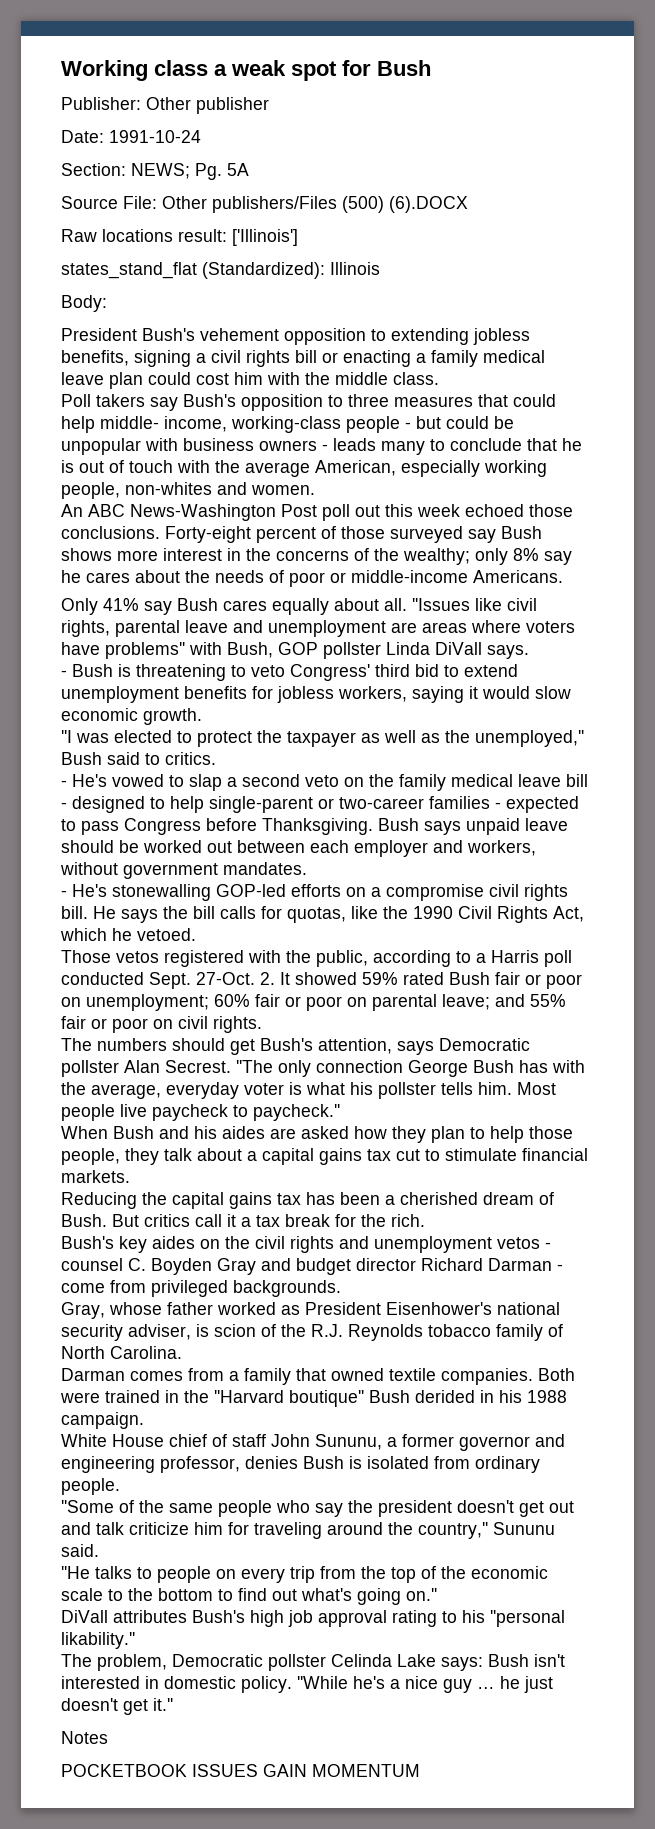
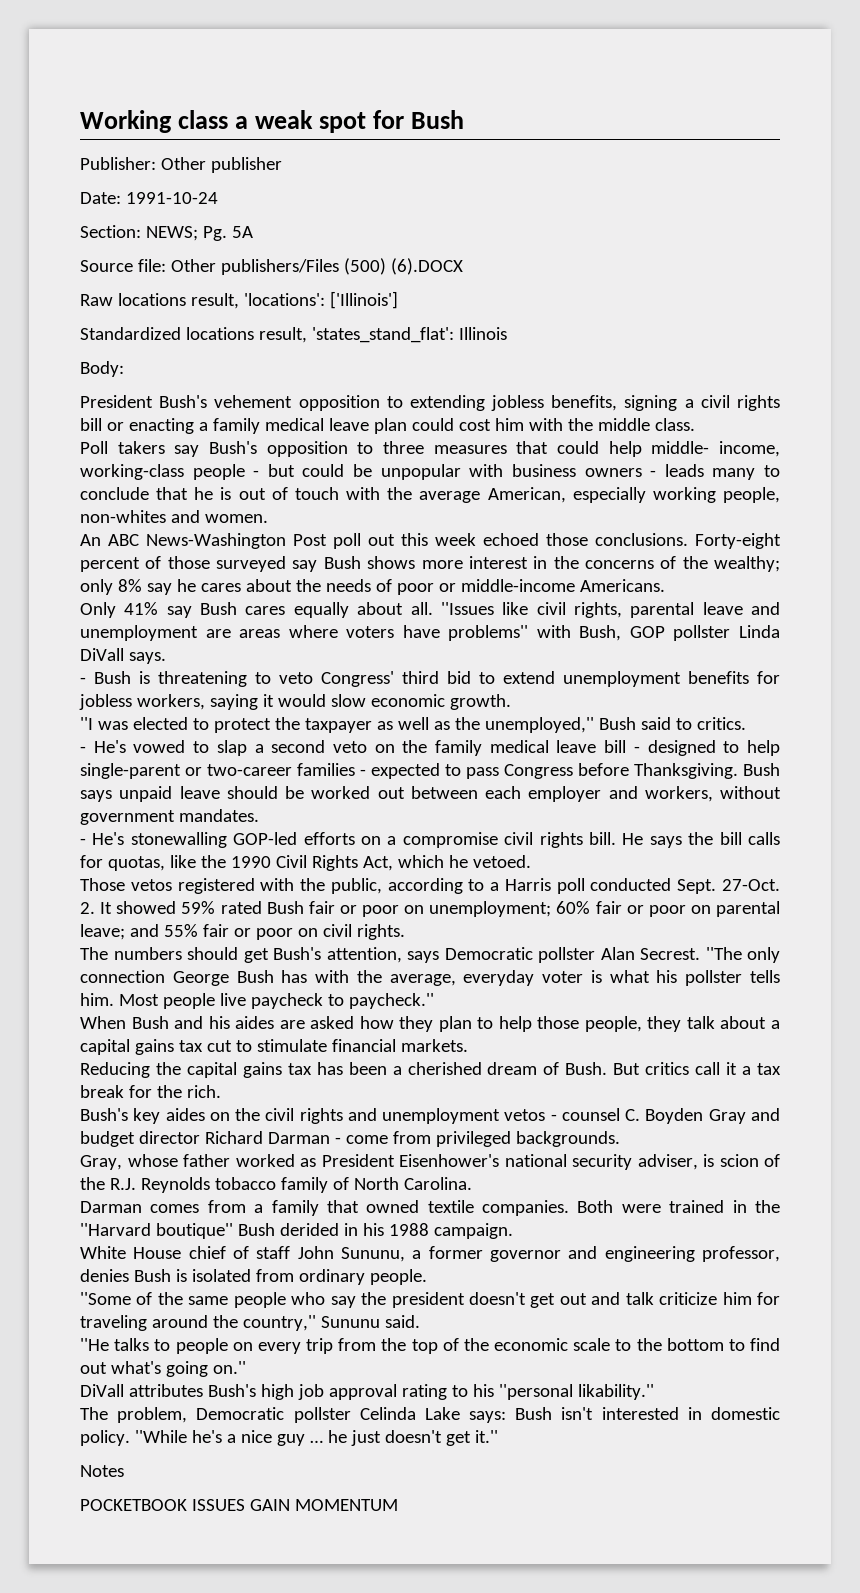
[123,196,157,209] File: -> [137,259,166,272] file:
[178,229,227,242] result: -> [190,293,325,309] result, 'locations':
[61,262,325,279] states_stand_flat (Standardized): -> [80,327,454,343] Standardized locations result, 'states_stand_flat':

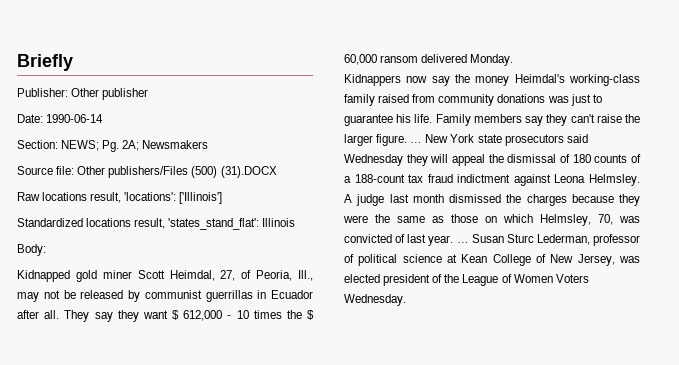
[80,110,465,133] Working class a weak spot for Bush -> [17,54,73,71] Briefly
[125,192,218,204] 1991-10-24 -> [46,114,104,123] 1990-06-14
[231,226,253,238] 5A -> [122,140,209,151] 2A; Newsmakers
[390,258,463,275] (6).DOCX -> [220,166,277,178] (31).DOCX
[80,395,780,411] [80,418,695,434] [80,441,780,457] [80,464,781,480] [80,487,780,503] [80,510,268,523] [80,533,781,549] [80,556,780,572] [80,579,665,595] [80,602,781,618] [80,625,780,641] [80,648,166,664] [80,671,780,687] [79,694,511,710] [80,717,746,733] [80,740,781,756] [80,763,780,779] [80,786,781,802] [80,809,259,825] [80,832,780,848] [80,855,531,871] [80,878,780,894] [80,901,780,917] [80,924,405,940] [80,947,780,963] [80,970,780,986] [80,993,434,1009] [80,1016,781,1032] [80,1039,468,1055] [80,1062,782,1078] [80,1085,221,1098] [80,1108,780,1124] [80,1131,620,1147] [80,1154,780,1170] [80,1177,472,1193] [80,1200,780,1216] [80,1223,513,1239] [80,1246,780,1262] [80,1269,427,1285] [80,1292,780,1308] [80,1315,420,1331] [80,1338,780,1354] [80,1361,246,1377] [80,1384,654,1400] [80,1407,780,1423] [80,1430,498,1446] [80,1465,124,1477] [80,1499,398,1511] President Bush's vehement opposition to extending jobless benefits, signing a civil rights bill or enacting a family medical leave plan could cost him with the middle class. // Poll takers say Bush's opposition to three measures that could help middle- income, working-class people - but could be unpopular with business owners - leads many to conclude that he is out of touch with the average American, especially working people, non-whites and women. // An ABC News-Washington Post poll out this week echoed those conclusions. Forty-eight percent of those surveyed say Bush shows more interest in the concerns of the wealthy; only 8% say he cares about the needs of poor or middle-income Americans. // Only 41% say Bush cares equally about all. ''Issues like civil rights, parental leave and unemployment are areas where voters have problems'' with Bush, GOP pollster Linda DiVall says. // - Bush is threatening to veto Congress' third bid to extend unemployment benefits for jobless workers, saying it would slow economic growth. // ''I was elected to protect the taxpayer as well as the unemployed,'' Bush said to critics. // - He's vowed to slap a second veto on the family medical leave bill - designed to help single-parent or two-career families - expected to pass Congress before Thanksgiving. Bush says unpaid leave should be worked out between each employer and workers, without government mandates. // - He's stonewalling GOP-led efforts on a compromise civil rights bill. He says the bill calls for quotas, like the 1990 Civil Rights Act, which he vetoed. // Those vetos registered with the public, according to a Harris poll conducted Sept. 27-Oct. 2. It showed 59% rated Bush fair or poor on unemployment; 60% fair or poor on parental leave; and 55% fair or poor on civil rights. // The numbers should get Bush's attention, says Democratic pollster Alan Secrest. ''The only connection George Bush has with the average, everyday voter is what his pollster tells him. Most people live paycheck to paycheck.'' // When Bush and his aides are asked how they plan to help those people, they talk about a capital gains tax cut to stimulate financial markets. // Reducing the capital gains tax has been a cherished dream of Bush. But critics call it a tax break for the rich. // Bush's key aides on the civil rights and unemployment vetos - counsel C. Boyden Gray and budget director Richard Darman - come from privileged backgrounds. // Gray, whose father worked as President Eisenhower's national security adviser, is scion of the R.J. Reynolds tobacco family of North Carolina. // Darman comes from a family that owned textile companies. Both were trained in the ''Harvard boutique'' Bush derided in his 1988 campaign. // White House chief of staff John Sununu, a former governor and engineering professor, denies Bush is isolated from ordinary people. // ''Some of the same people who say the president doesn't get out and talk criticize him for traveling around the country,'' Sununu said. // ''He talks to people on every trip from the top of the economic scale to the bottom to find out what's going on.'' // DiVall attributes Bush's high job approval rating to his ''personal likability.'' // The problem, Democratic pollster Celinda Lake says: Bush isn't interested in domestic policy. ''While he's a nice guy … he just doesn't get it.'' // Notes // POCKETBOOK ISSUES GAIN MOMENTUM -> [17,270,313,282] [17,290,313,302] [17,310,314,322] [344,54,514,66] [344,74,640,86] [344,94,602,106] [344,114,640,126] [344,134,588,146] [344,154,641,166] [344,174,640,186] [344,194,640,206] [343,214,640,226] [344,234,640,246] [344,254,640,266] [344,274,589,286] [344,294,406,306] Kidnapped gold miner Scott Heimdal, 27, of Peoria, Ill., may not be released by communist guerrillas in Ecuador after all. They say they want $ 612,000 - 10 times the $ 60,000 ransom delivered Monday. // Kidnappers now say the money Heimdal's working-class family raised from community donations was just to guarantee his life. Family members say they can't raise the larger figure. … New York state prosecutors said Wednesday they will appeal the dismissal of 180 counts of a 188-count tax fraud indictment against Leona Helmsley. A judge last month dismissed the charges because they were the same as those on which Helmsley, 70, was convicted of last year. … Susan Sturc Lederman, professor of political science at Kean College of New Jersey, was elected president of the League of Women Voters Wednesday.

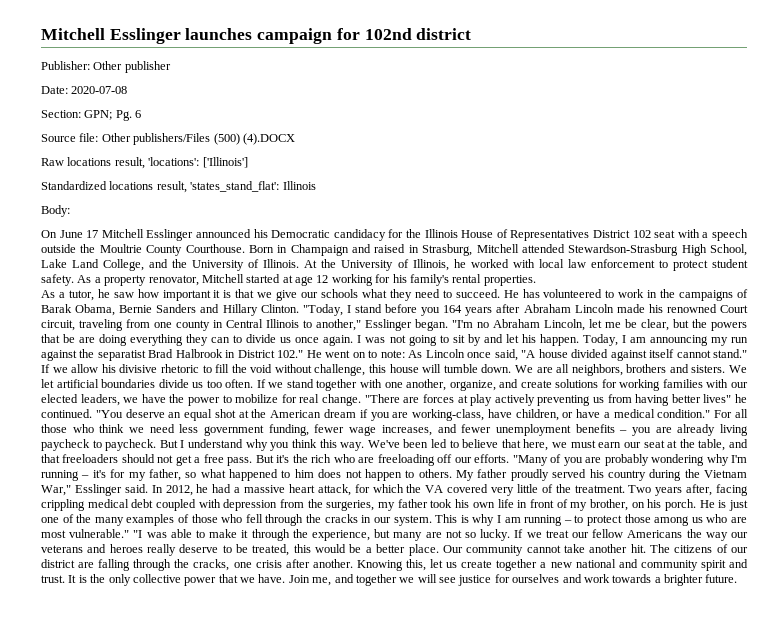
[17,54,73,71] Briefly -> [41,28,472,44] Mitchell Esslinger launches campaign for 102nd district
[46,114,104,123] 1990-06-14 -> [71,86,128,94] 2020-07-08
[61,140,209,152] NEWS; Pg. 2A; Newsmakers -> [84,110,142,121] GPN; Pg. 6
[220,166,277,178] (31).DOCX -> [242,133,295,145] (4).DOCX
[17,270,313,282] [17,290,313,302] [17,310,314,322] [344,54,514,66] [344,74,640,86] [344,94,602,106] [344,114,640,126] [344,134,588,146] [344,154,641,166] [344,174,640,186] [344,194,640,206] [343,214,640,226] [344,234,640,246] [344,254,640,266] [344,274,589,286] [344,294,406,306] Kidnapped gold miner Scott Heimdal, 27, of Peoria, Ill., may not be released by communist guerrillas in Ecuador after all. They say they want $ 612,000 - 10 times the $ 60,000 ransom delivered Monday. // Kidnappers now say the money Heimdal's working-class family raised from community donations was just to guarantee his life. Family members say they can't raise the larger figure. … New York state prosecutors said Wednesday they will appeal the dismissal of 180 counts of a 188-count tax fraud indictment against Leona Helmsley. A judge last month dismissed the charges because they were the same as those on which Helmsley, 70, was convicted of last year. … Susan Sturc Lederman, professor of political science at Kean College of New Jersey, was elected president of the League of Women Voters Wednesday. -> [41,229,749,241] [41,244,747,256] [41,259,748,271] [41,274,536,286] [41,289,749,301] [41,304,749,316] [41,319,747,331] [41,334,749,346] [41,349,747,361] [41,364,748,376] [41,379,748,391] [41,394,747,406] [41,409,748,421] [41,424,749,436] [41,439,749,451] [41,454,748,466] [41,469,747,481] [41,484,748,496] [41,499,748,511] [41,514,747,526] [41,529,749,541] [41,544,748,556] [41,559,748,571] [41,574,738,586] On June 17 Mitchell Esslinger announced his Democratic candidacy for the Illinois House of Representatives District 102 seat with a speech outside the Moultrie County Courthouse. Born in Champaign and raised in Strasburg, Mitchell attended Stewardson-Strasburg High School, Lake Land College, and the University of Illinois. At the University of Illinois, he worked with local law enforcement to protect student safety. As a property renovator, Mitchell started at age 12 working for his family's rental properties. // As a tutor, he saw how important it is that we give our schools what they need to succeed. He has volunteered to work in the campaigns of Barak Obama, Bernie Sanders and Hillary Clinton. "Today, I stand before you 164 years after Abraham Lincoln made his renowned Court circuit, traveling from one county in Central Illinois to another," Esslinger began. "I'm no Abraham Lincoln, let me be clear, but the powers that be are doing everything they can to divide us once again. I was not going to sit by and let his happen. Today, I am announcing my run against the separatist Brad Halbrook in District 102." He went on to note: As Lincoln once said, "A house divided against itself cannot stand." If we allow his divisive rhetoric to fill the void without challenge, this house will tumble down. We are all neighbors, brothers and sisters. We let artificial boundaries divide us too often. If we stand together with one another, organize, and create solutions for working families with our elected leaders, we have the power to mobilize for real change. "There are forces at play actively preventing us from having better lives" he continued. "You deserve an equal shot at the American dream if you are working-class, have children, or have a medical condition." For all those who think we need less government funding, fewer wage increases, and fewer unemployment benefits – you are already living paycheck to paycheck. But I understand why you think this way. We've been led to believe that here, we must earn our seat at the table, and that freeloaders should not get a free pass. But it's the rich who are freeloading off our efforts. "Many of you are probably wondering why I'm running – it's for my father, so what happened to him does not happen to others. My father proudly served his country during the Vietnam War," Esslinger said. In 2012, he had a massive heart attack, for which the VA covered very little of the treatment. Two years after, facing crippling medical debt coupled with depression from the surgeries, my father took his own life in front of my brother, on his porch. He is just one of the many examples of those who fell through the cracks in our system. This is why I am running – to protect those among us who are most vulnerable." "I was able to make it through the experience, but many are not so lucky. If we treat our fellow Americans the way our veterans and heroes really deserve to be treated, this would be a better place. Our community cannot take another hit. The citizens of our district are falling through the cracks, one crisis after another. Knowing this, let us create together a new national and community spirit and trust. It is the only collective power that we have. Join me, and together we will see justice for ourselves and work towards a brighter future.

